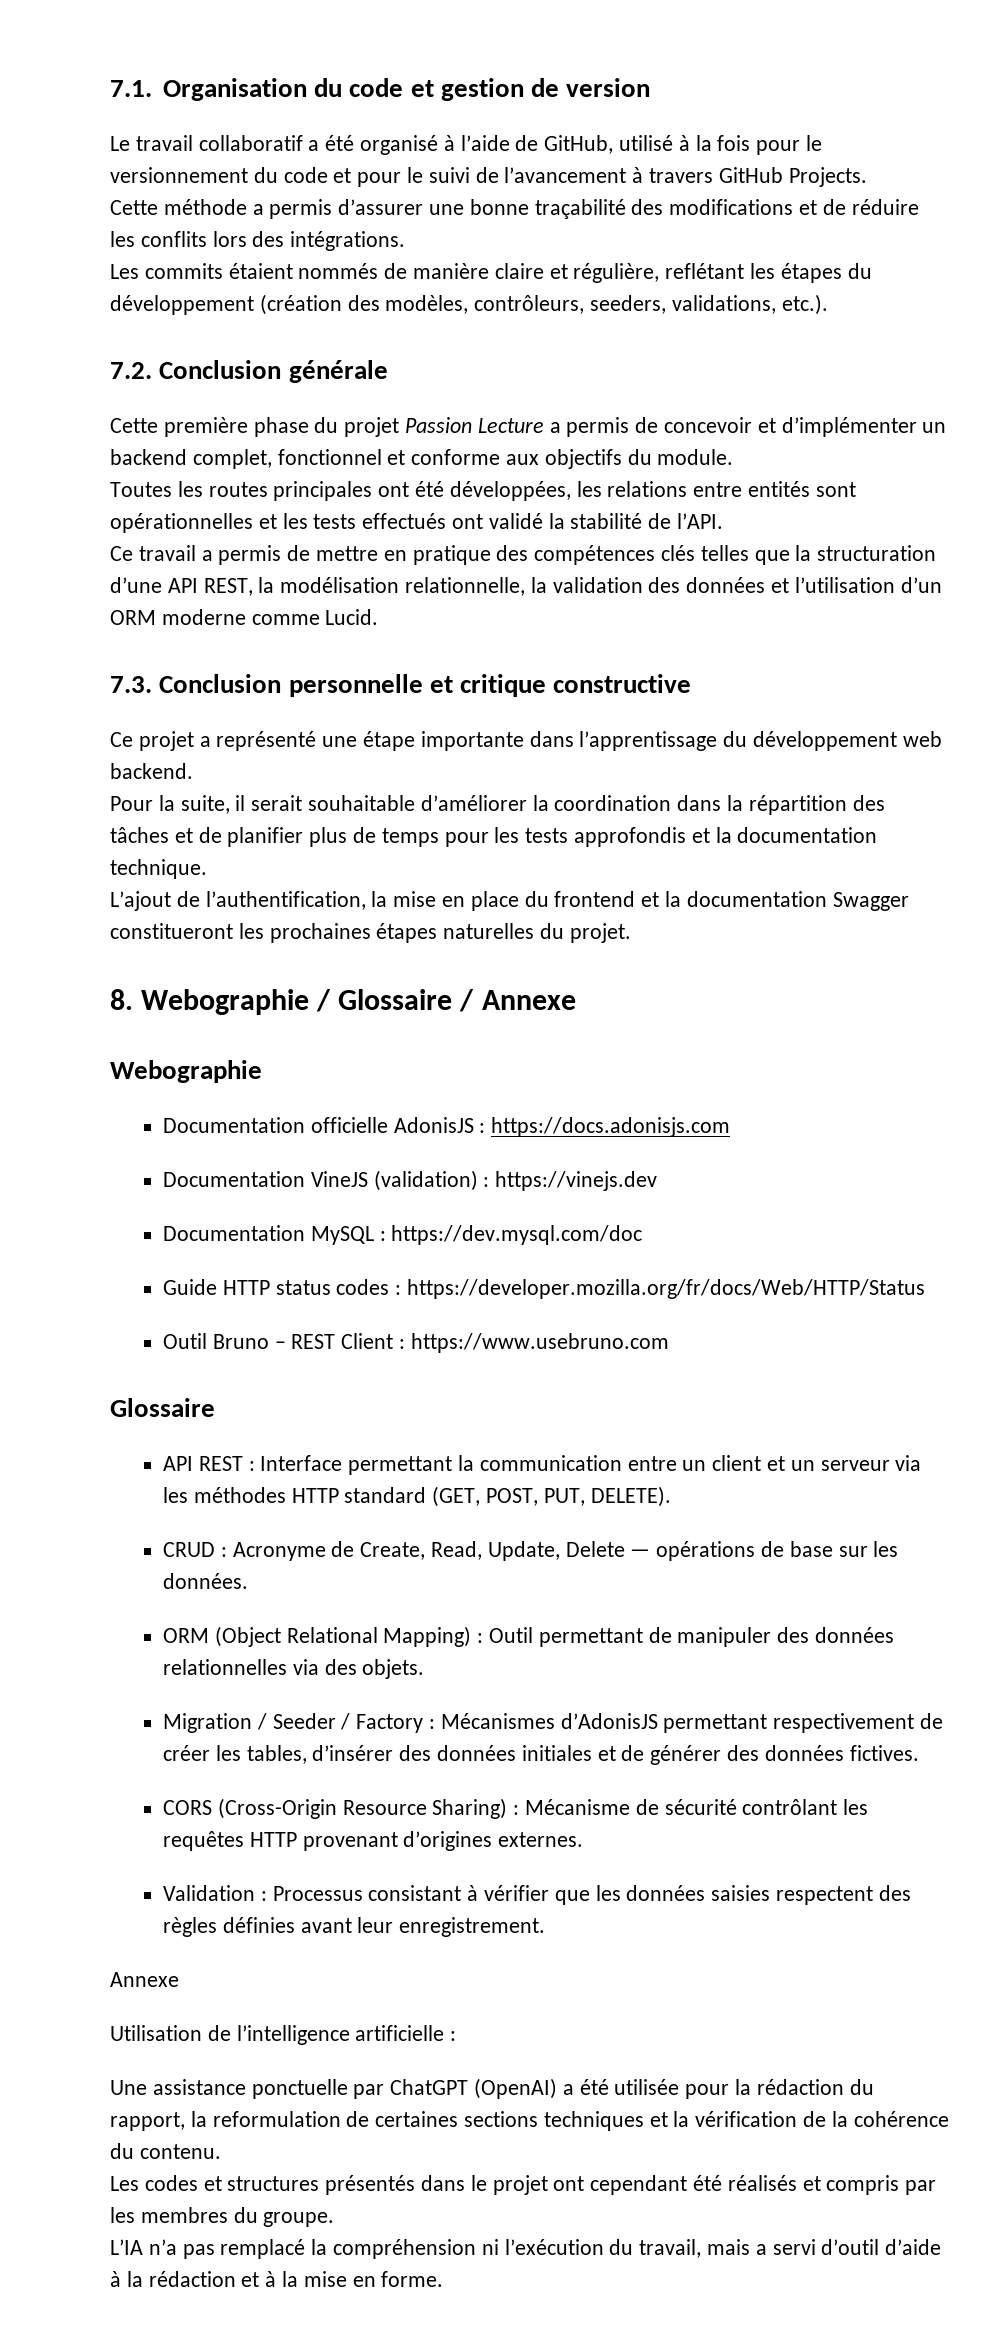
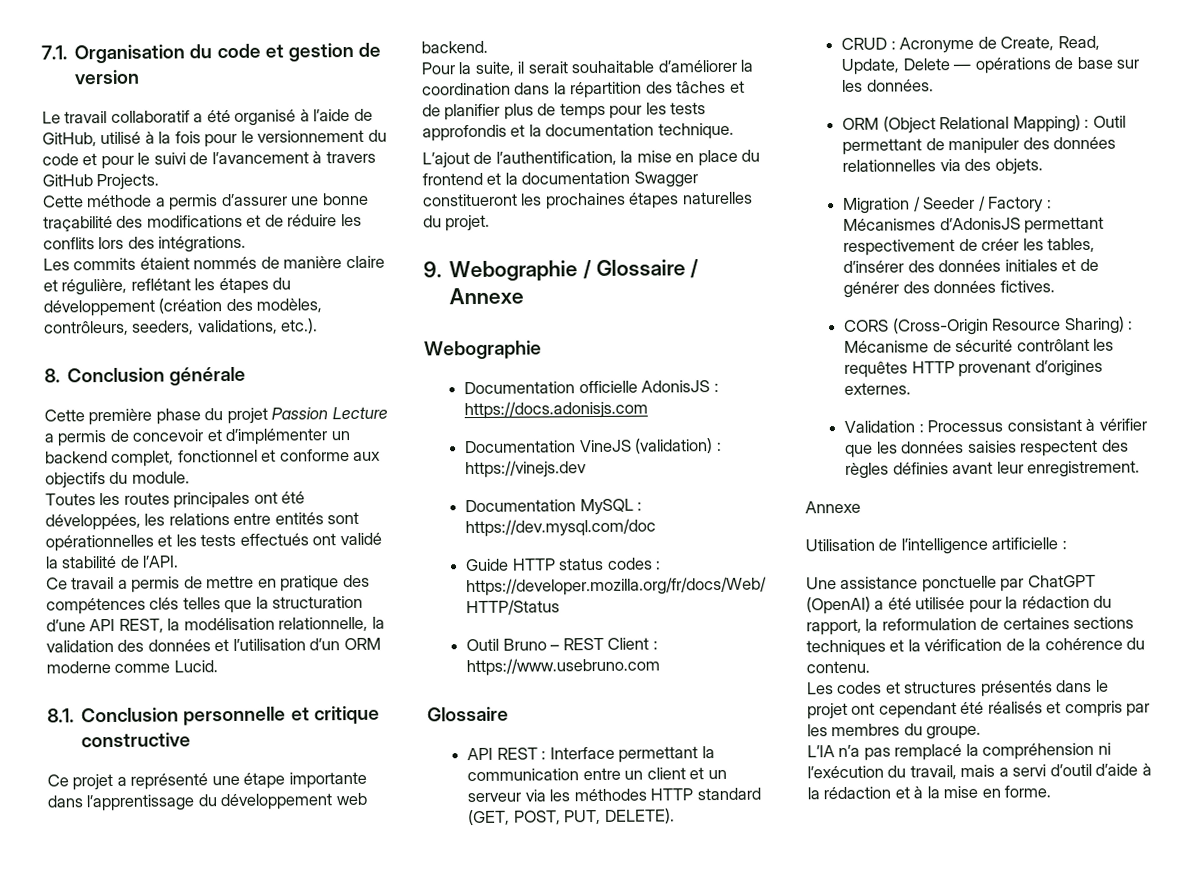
[110,362,152,379] 7.2. -> [44,368,60,383] 8.
[110,676,152,693] 7.3. -> [47,708,74,723] 8.1.
[110,989,133,1010] 8. -> [423,261,442,278] 9.

